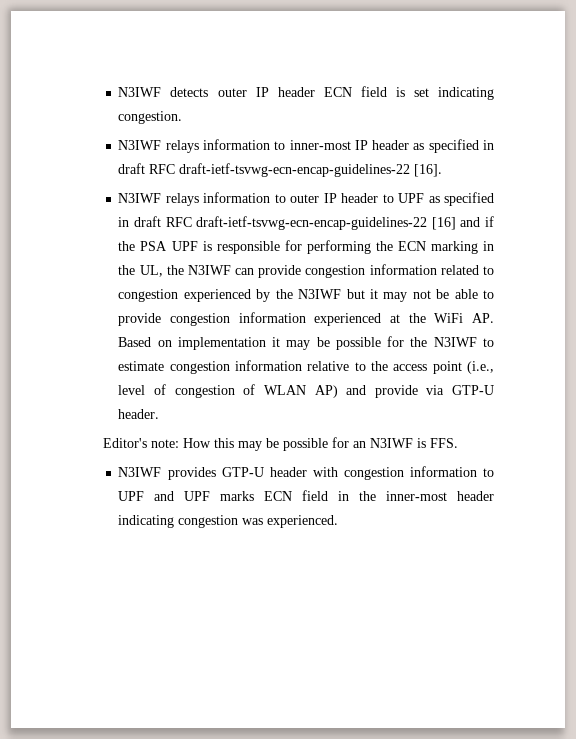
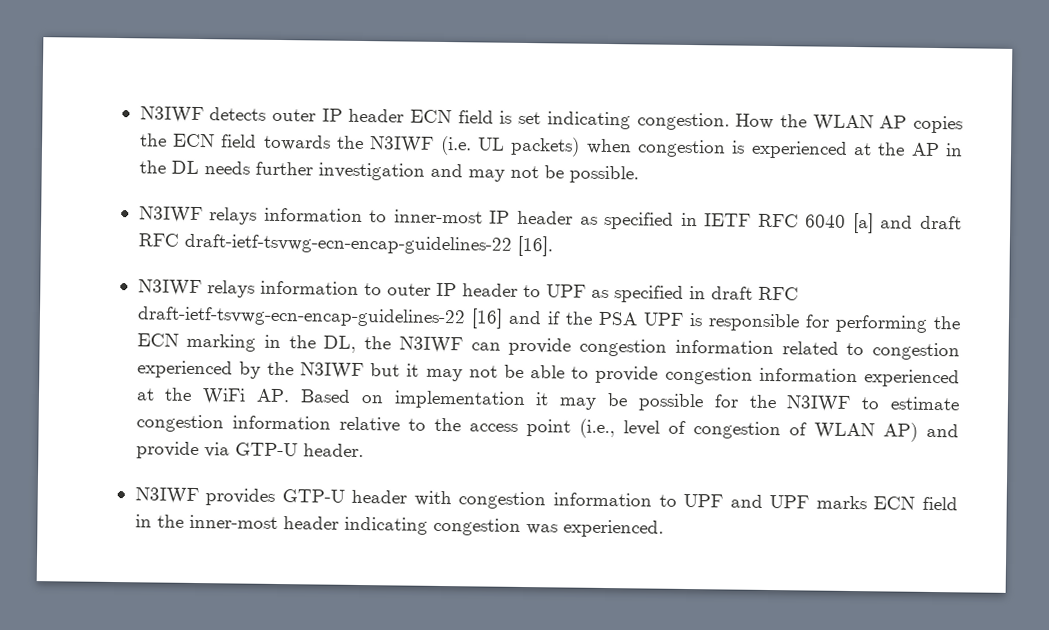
(183, 117) none -> [735,113,963,134] [139,133,963,159] [138,160,639,184] How the WLAN AP copies the ECN field towards the N3IWF (i.e. UL packets) when congestion is experienced at the AP in the DL needs further investigation and may not be possible.
(494, 145) none -> [704,212,914,234] IETF RFC 6040 [a] and
[139,265,163,277] UL, -> [323,335,357,353] DL,
[103,437,459,451] // Editor's note: How this may be possible for an N3IWF is FFS. -> (364, 450) none

